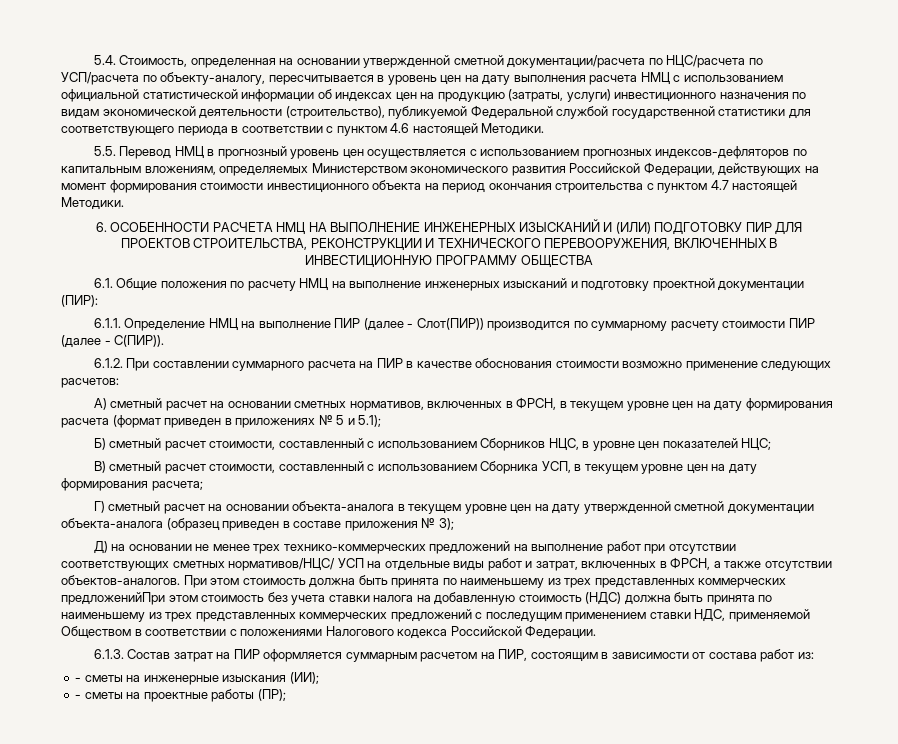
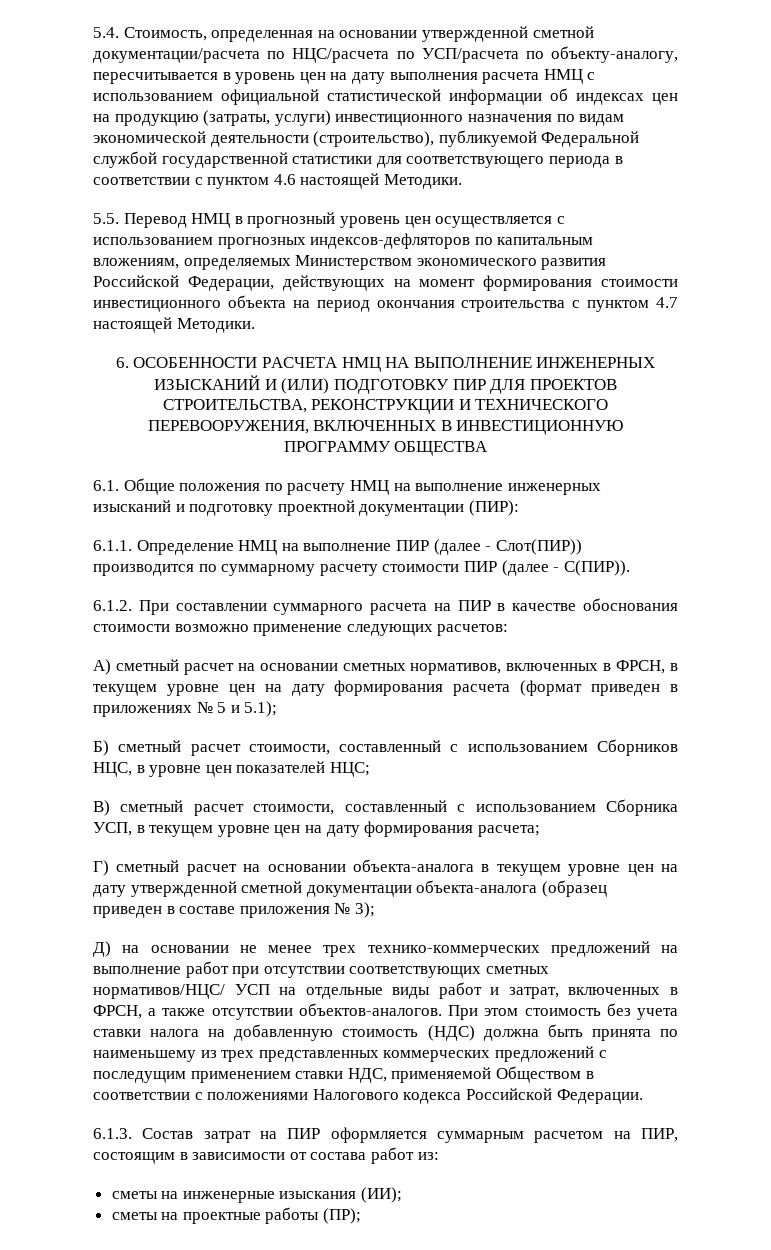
[309,575,787,588] [61,592,265,605] должна быть принята по наименьшему из трех представленных коммерческих предложенийПри этом стоимость -> (601, 1012) none
[75,677,82,682] - -> (439, 1156) none
[75,694,82,699] - -> (403, 1195) none

